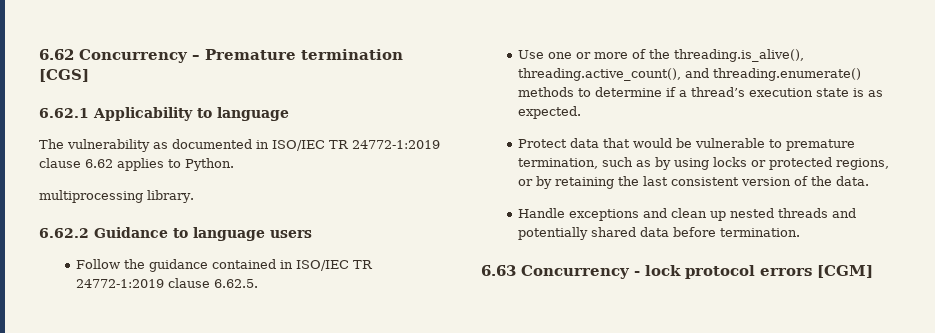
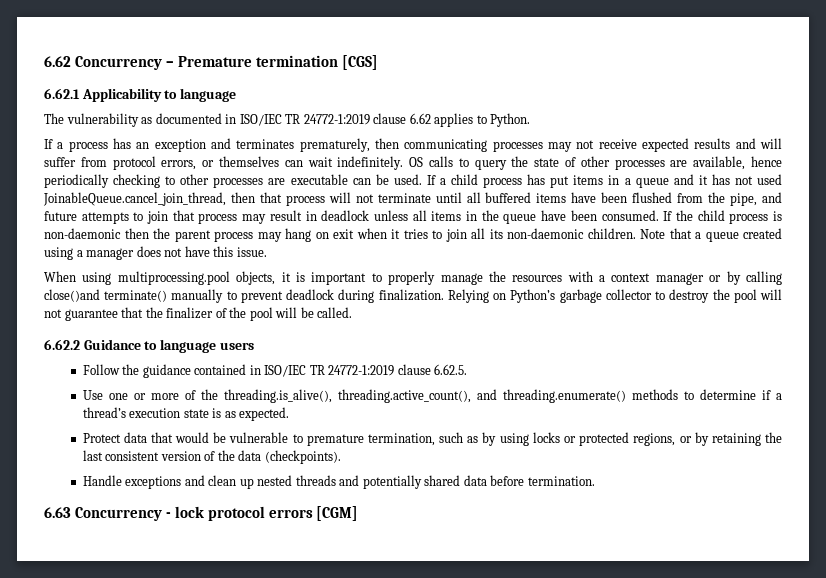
[39,190,194,203] multiprocessing library. -> [44,138,783,152] [44,156,782,170] [44,174,783,188] [43,192,783,206] [44,210,782,224] [44,228,782,242] [44,246,267,260] [44,271,783,285] [44,289,783,303] [44,307,353,321] If a process has an exception and terminates prematurely, then communicating processes may not receive expected results and will suffer from protocol errors, or themselves can wait indefinitely. OS calls to query the state of other processes are available, hence periodically checking to other processes are executable can be used. If a child process has put items in a queue and it has not used JoinableQueue.cancel_join_thread, then that process will not terminate until all buffered items have been flushed from the pipe, and future attempts to join that process may result in deadlock unless all items in the queue have been consumed. If the child process is non-daemonic then the parent process may hang on exit when it tries to join all its non-daemonic children. Note that a queue created using a manager does not have this issue. // When using multiprocessing.pool objects, it is important to properly manage the resources with a context manager or by calling close()and terminate() manually to prevent deadlock during finalization. Relying on Python’s garbage collector to destroy the pool will not guarantee that the finalizer of the pool will be called.
[836,176,870,186] data. -> [238,450,341,464] data (checkpoints).

